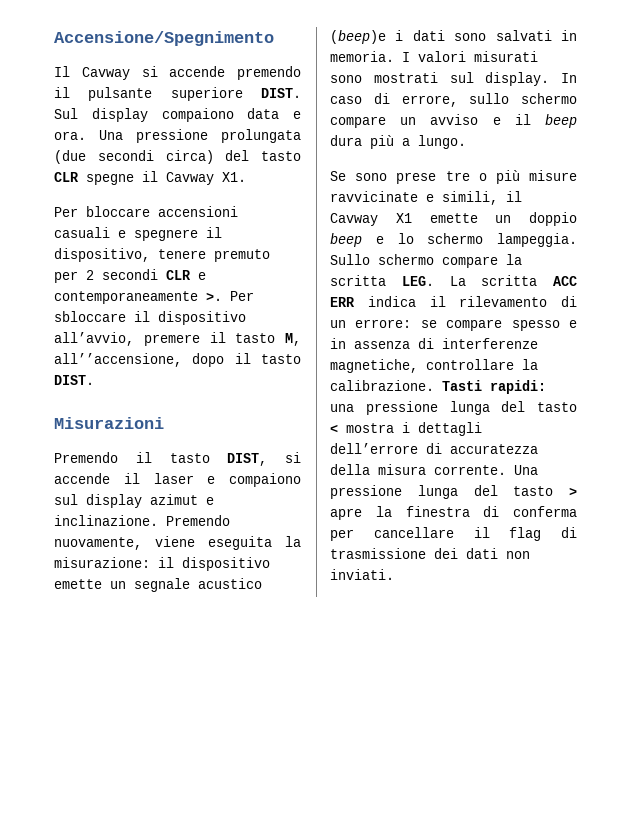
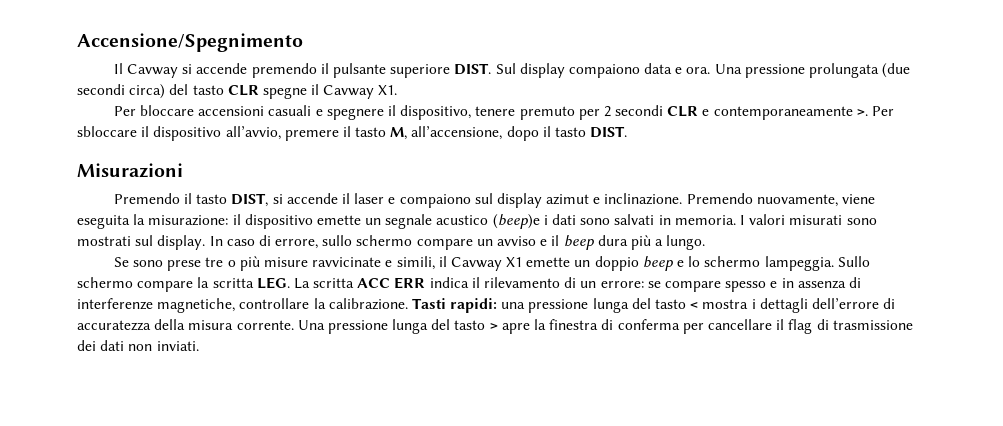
[54,353,182,367] all’’accensione, -> [411,126,503,140] all’accensione,

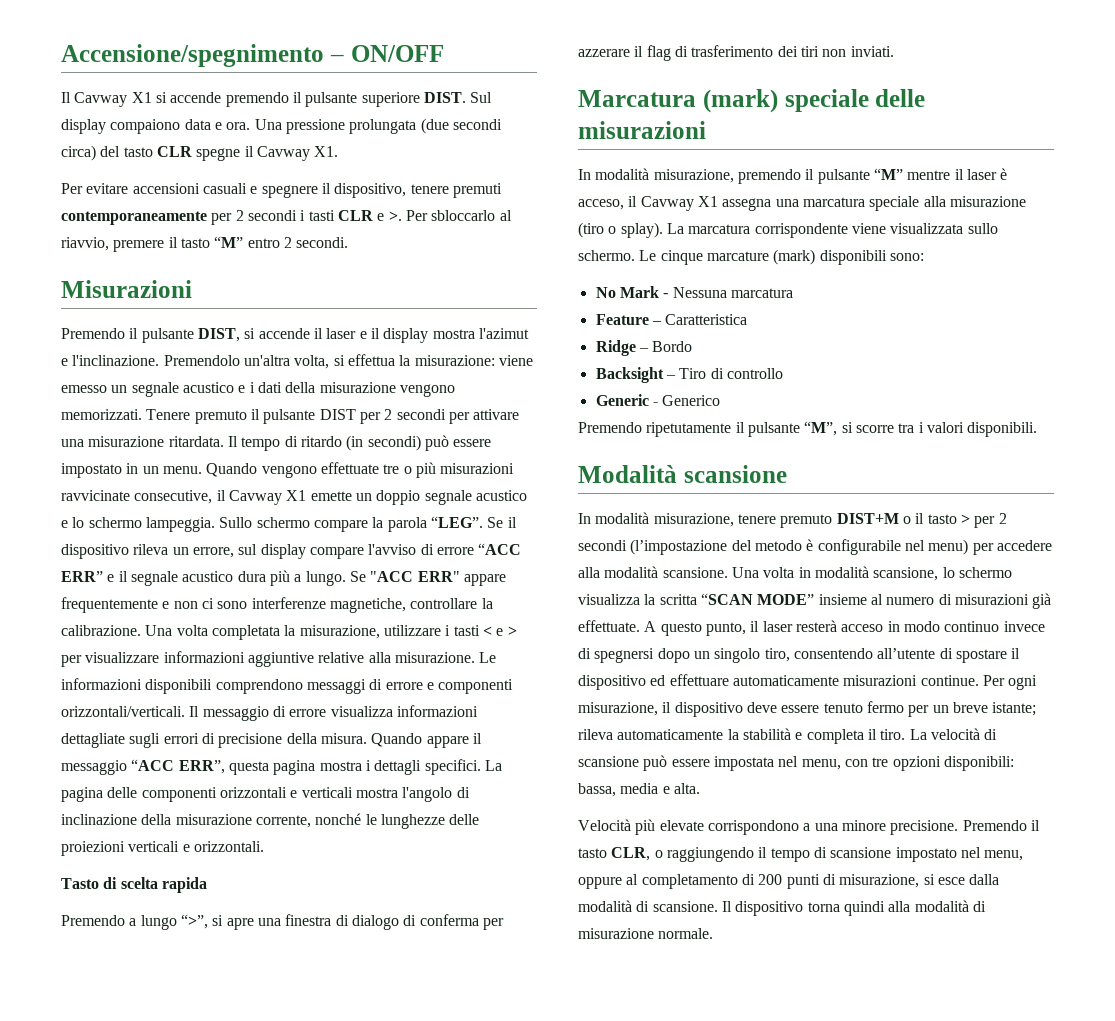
[77,33,303,52] Accensione/Spegnimento -> [61,44,444,67] Accensione/spegnimento – ON/OFF
(179, 71) none -> [131,92,152,103] X1
[140,105,195,116] bloccare -> [86,183,129,194] evitare
[519,105,664,120] premuto per 2 secondi -> [452,183,502,198] [61,210,335,225] premuti contemporaneamente per 2 secondi i tasti
[713,106,853,120] contemporaneamente -> (385, 217) none
[77,126,628,141] sbloccare il dispositivo all’avvio, premere il tasto M, all’accensione, dopo il tasto DIST. -> [431,210,512,221] [61,236,349,252] sbloccarlo al riavvio, premere il tasto “M” entro 2 secondi.
[196,194,228,204] tasto -> [141,328,194,343] pulsante
[399,193,876,208] [77,214,361,229] compaiono sul display azimut e inclinazione. Premendo nuovamente, viene eseguita la misurazione: il dispositivo emette -> [370,328,529,343] [61,354,533,369] [61,385,107,393] il display mostra l'azimut e l'inclinazione. Premendolo un'altra volta, si effettua la misurazione: viene emesso
[492,214,540,229] (beep)e -> [238,385,246,393] e
[580,214,877,225] [77,235,706,250] [113,256,435,271] sono salvati in memoria. I valori misurati sono mostrati sul display. In caso di errore, sullo schermo compare un avviso e il beep dura più a lungo. // Se sono prese tre o più misure ravvicinate e simili, -> [285,382,455,397] [61,409,520,424] [61,435,492,451] [61,462,515,478] [61,490,213,504] della misurazione vengono memorizzati. Tenere premuto il pulsante DIST per 2 secondi per attivare una misurazione ritardata. Il tempo di ritardo (in secondi) può essere impostato in un menu. Quando vengono effettuate tre o più misurazioni ravvicinate consecutive,
[642,256,673,271] beep -> [424,490,527,505] segnale acustico
[212,277,861,292] scritta LEG. La scritta ACC ERR indica il rilevamento di un errore: se compare spesso e in assenza di -> [387,516,517,532] [61,543,522,559] [61,570,506,586] [61,597,248,613] parola “LEG”. Se il dispositivo rileva un errore, sul display compare l'avviso di errore “ACC ERR” e il segnale acustico dura più a lungo. Se "ACC ERR" appare frequentemente e non ci sono
[411,298,896,313] [77,319,599,334] Tasti rapidi: una pressione lunga del tasto < mostra i dettagli dell’errore di accuratezza della misura corrente. Una pressione lunga del tasto > apre la finestra -> [145,625,517,640] [61,651,497,667] [61,678,514,694] [61,705,478,721] [61,733,482,748] [61,759,502,775] [61,787,470,802] [61,813,480,829] [61,841,264,856] [61,877,207,893] [61,914,399,930] Una volta completata la misurazione, utilizzare i tasti < e > per visualizzare informazioni aggiuntive relative alla misurazione. Le informazioni disponibili comprendono messaggi di errore e componenti orizzontali/verticali. Il messaggio di errore visualizza informazioni dettagliate sugli errori di precisione della misura. Quando appare il messaggio “ACC ERR”, questa pagina mostra i dettagli specifici. La pagina delle componenti orizzontali e verticali mostra l'angolo di inclinazione della misurazione corrente, nonché le lunghezze delle proiezioni verticali e orizzontali. // Tasto di scelta rapida // Premendo a lungo “>”, si apre una finestra di dialogo
[707,319,772,330] cancellare -> [578,49,630,57] azzerare
[832,320,913,330] [77,340,125,351] trasmissione dei dati -> [691,45,819,57] trasferimento dei tiri
(199, 346) none -> [578,89,926,113] [578,121,706,139] [578,168,1008,184] [578,196,1026,211] [578,222,998,238] [578,249,924,265] [595,286,793,298] [595,314,748,325] [595,340,693,356] [595,367,783,383] [595,394,721,406] [578,421,1038,437] [578,465,787,483] [578,512,1007,528] [578,539,1052,555] [578,566,1012,581] [578,593,1052,609] [578,620,1045,636] [578,648,1021,663] [578,674,1038,690] [578,701,1037,717] [578,728,998,744] [578,755,1014,771] [578,783,700,797] [578,819,1040,835] [578,847,1024,862] [578,874,1000,889] [578,900,986,916] [578,928,714,939] // Marcatura (mark) speciale delle misurazioni // In modalità misurazione, premendo il pulsante “M” mentre il laser è acceso, il Cavway X1 assegna una marcatura speciale alla misurazione (tiro o splay). La marcatura corrispondente viene visualizzata sullo schermo. Le cinque marcature (mark) disponibili sono: // No Mark - Nessuna marcatura // Feature – Caratteristica // Ridge – Bordo // Backsight – Tiro di controllo // Generic - Generico // Premendo ripetutamente il pulsante “M”, si scorre tra i valori disponibili. // Modalità scansione // In modalità misurazione, tenere premuto DIST+M o il tasto > per 2 secondi (l’impostazione del metodo è configurabile nel menu) per accedere alla modalità scansione. Una volta in modalità scansione, lo schermo visualizza la scritta “SCAN MODE” insieme al numero di misurazioni già effettuate. A questo punto, il laser resterà acceso in modo continuo invece di spegnersi dopo un singolo tiro, consentendo all’utente di spostare il dispositivo ed effettuare automaticamente misurazioni continue. Per ogni misurazione, il dispositivo deve essere tenuto fermo per un breve istante; rileva automaticamente la stabilità e completa il tiro. La velocità di scansione può essere impostata nel menu, con tre opzioni disponibili: bassa, media e alta. // Velocità più elevate corrispondono a una minore precisione. Premendo il tasto CLR, o raggiungendo il tempo di scansione impostato nel menu, oppure al completamento di 200 punti di misurazione, si esce dalla modalità di scansione. Il dispositivo torna quindi alla modalità di misurazione normale.

